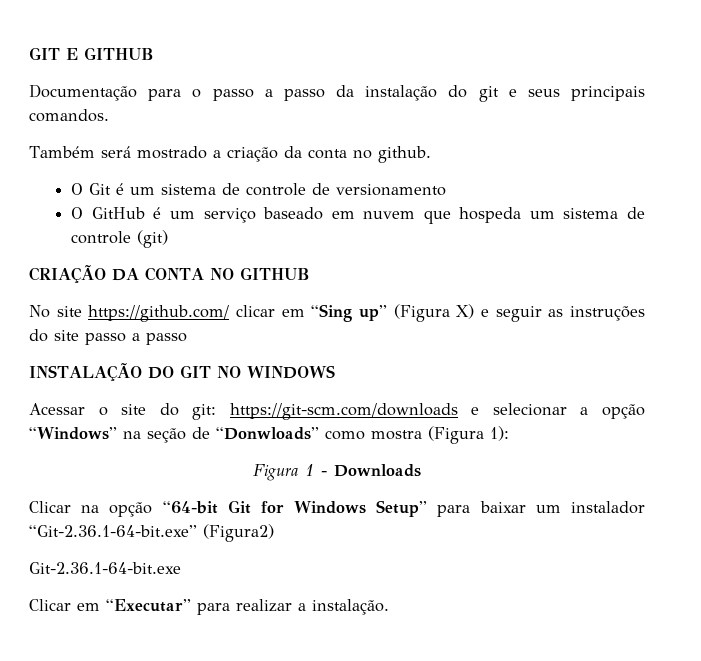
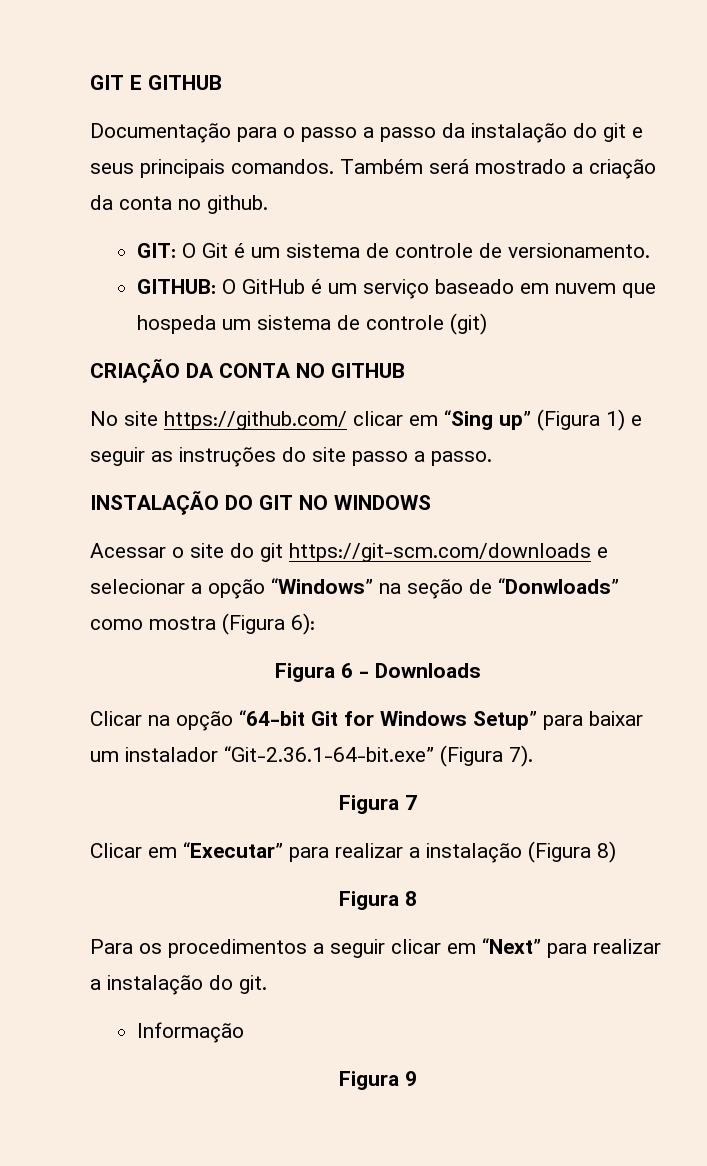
(109, 115) // -> (334, 166) none
(431, 154) none -> [136,243,176,258] GIT:
[336,184,447,196] versionamento // -> [507,243,650,258] [136,279,216,294] versionamento. // GITHUB:
[456,304,475,319] X) -> [606,409,625,431] 1)
[146,333,187,345] passo -> [431,451,492,466] passo.
[192,404,217,420] git: -> [260,543,283,562] git
[490,426,509,441] [253,464,314,481] 1): // Figura 1 -> [291,613,315,635] [275,663,353,682] 6): // Figura 6
[203,524,274,542] [29,562,181,574] (Figura2) // Git-2.36.1-64-bit.exe -> [440,745,533,767] [339,795,417,814] (Figura 7). // Figura 7
[312,599,389,615] instalação. -> [426,841,616,863] [339,891,417,910] [90,938,661,958] [90,975,267,995] [136,1022,244,1043] [339,1071,417,1090] instalação (Figura 8) // Figura 8 // Para os procedimentos a seguir clicar em “Next” para realizar a instalação do git. // Informação // Figura 9

